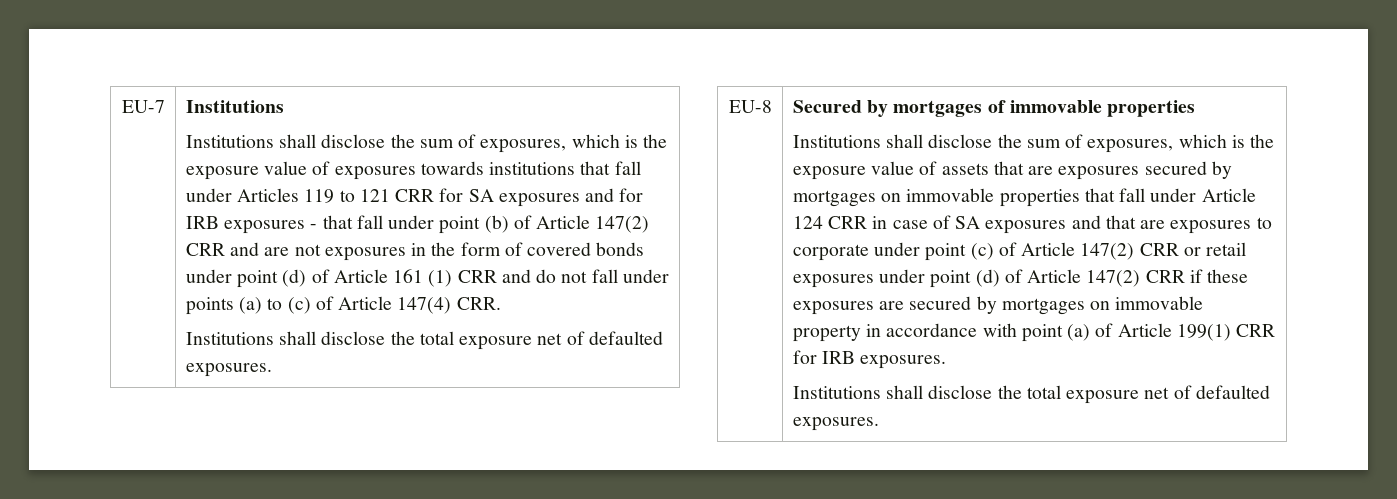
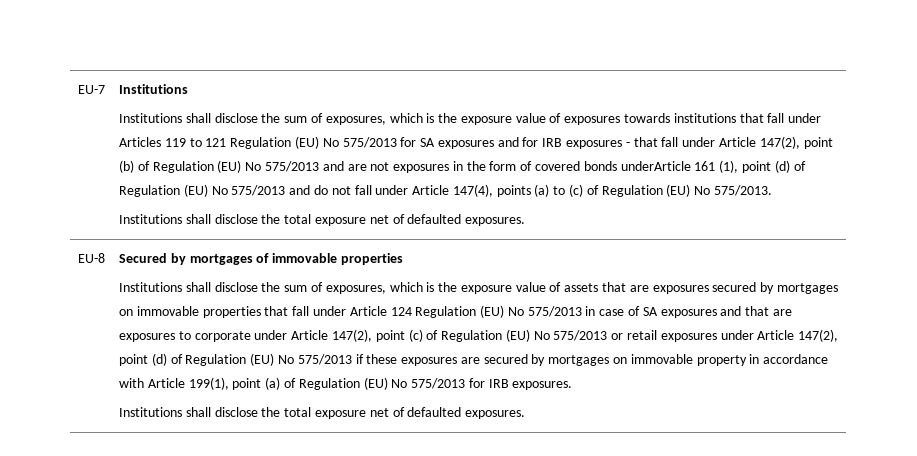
[395,189,435,202] CRR -> [230,136,397,149] Regulation (EU) No 575/2013
(435, 222) none -> [718,136,800,149] Article 147(2),
[536,215,650,233] [185,243,225,256] Article 147(2) CRR -> [152,160,320,173] Regulation (EU) No 575/2013
[185,269,497,288] under point (d) of Article 161 (1) CRR -> [620,160,806,173] [119,184,286,197] underArticle 161 (1), point (d) of Regulation (EU) No 575/2013
(669, 276) none -> [412,184,493,197] Article 147(4),
[338,296,501,314] Article 147(4) CRR. -> [601,184,772,197] Regulation (EU) No 575/2013.
[828,216,868,229] CRR -> [415,305,582,318] Regulation (EU) No 575/2013
(921, 249) none -> [291,329,373,342] Article 147(2),
[1021,242,1179,260] Article 147(2) CRR -> [441,329,608,342] Regulation (EU) No 575/2013
[930,269,1185,288] point (d) of Article 147(2) CRR -> [757,329,839,342] [119,353,352,366] Article 147(2), point (d) of Regulation (EU) No 575/2013
(1017, 330) none -> [147,377,229,390] Article 199(1),
[1117,323,1276,341] Article 199(1) CRR -> [298,377,466,390] Regulation (EU) No 575/2013

